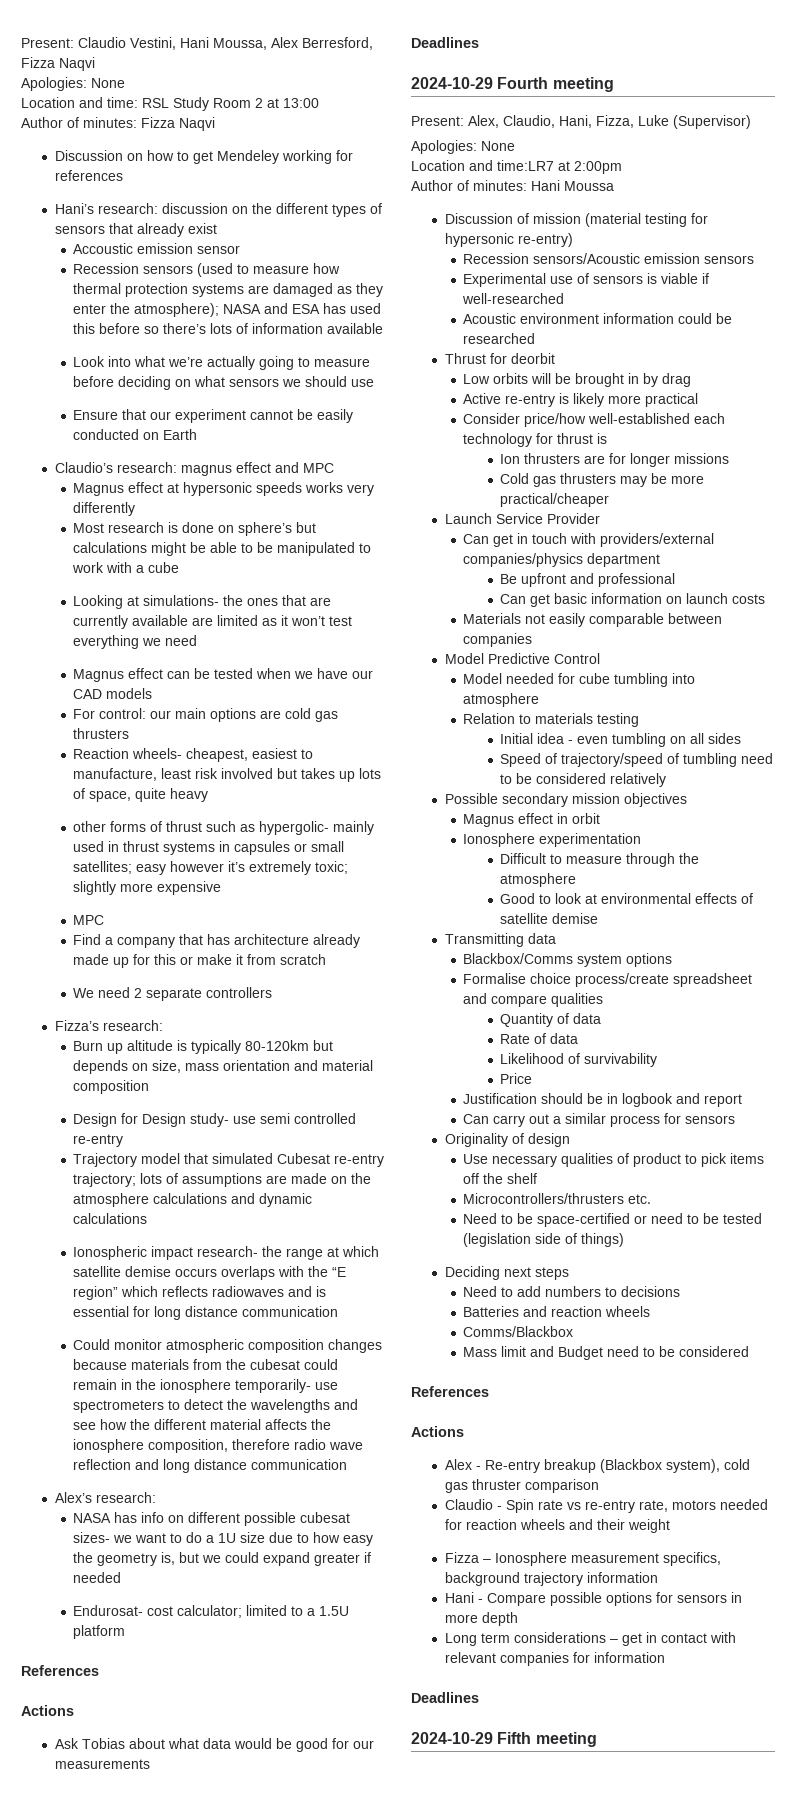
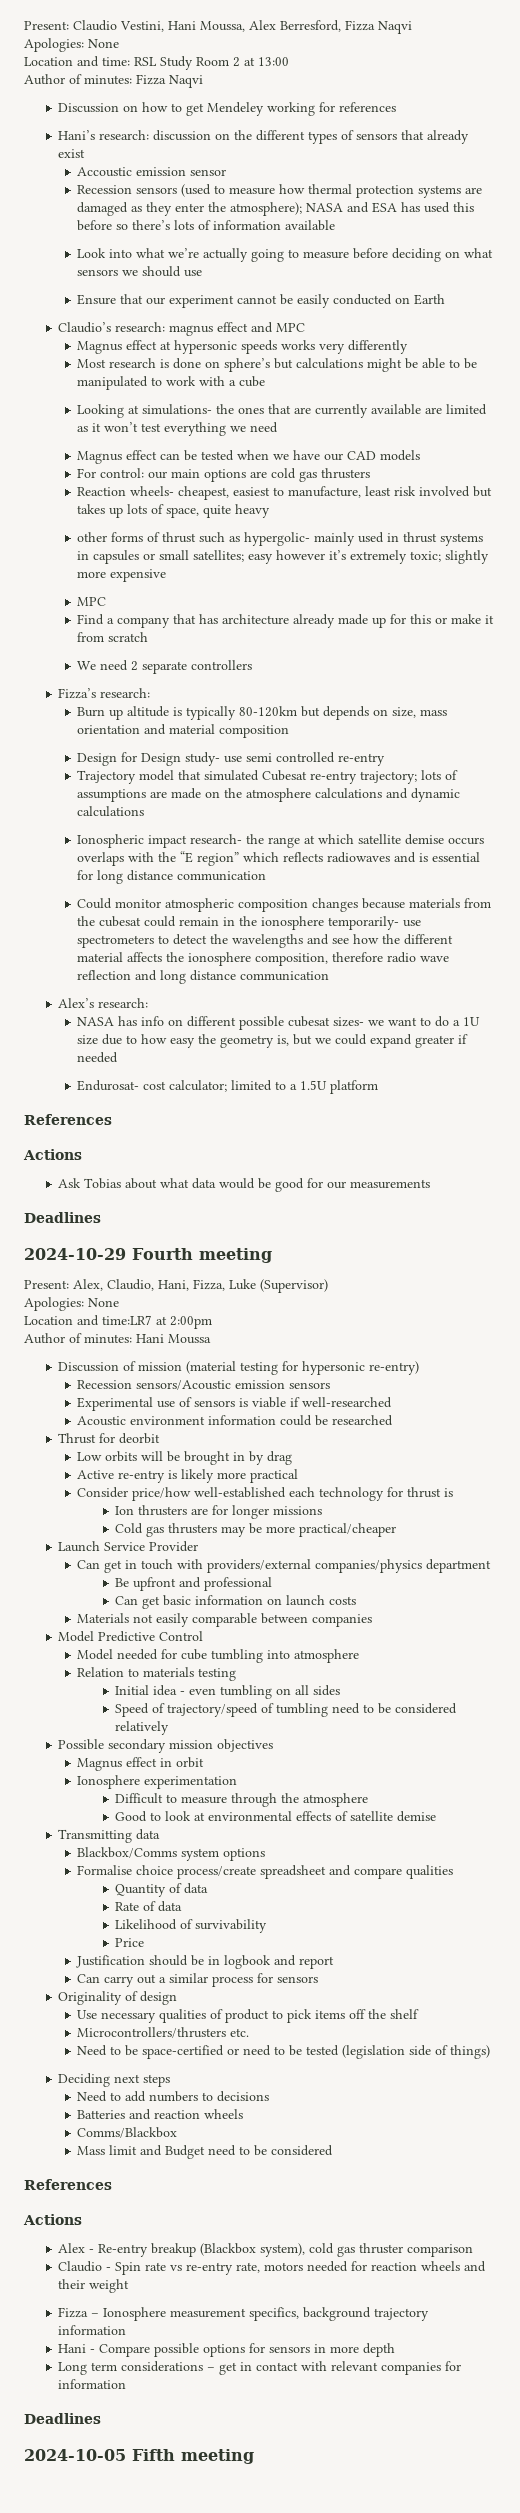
[411,1732,493,1744] 2024-10-29 -> [24,2449,126,2461] 2024-10-05

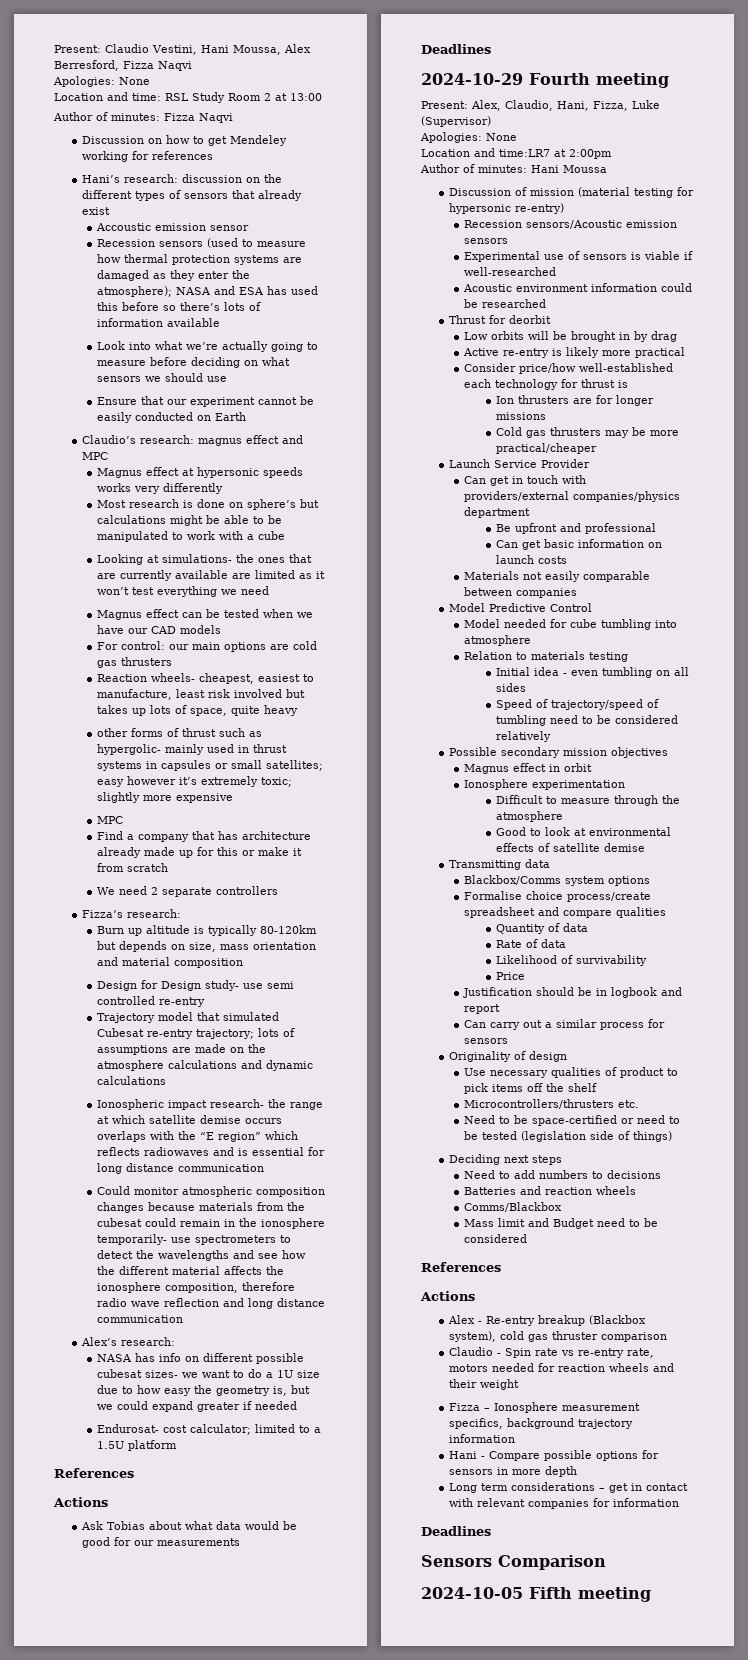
(101, 2418) none -> [421,1555,606,1570] // Sensors Comparison

